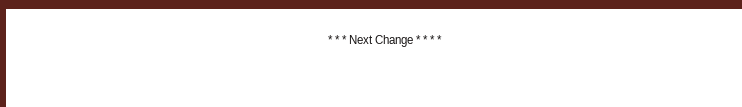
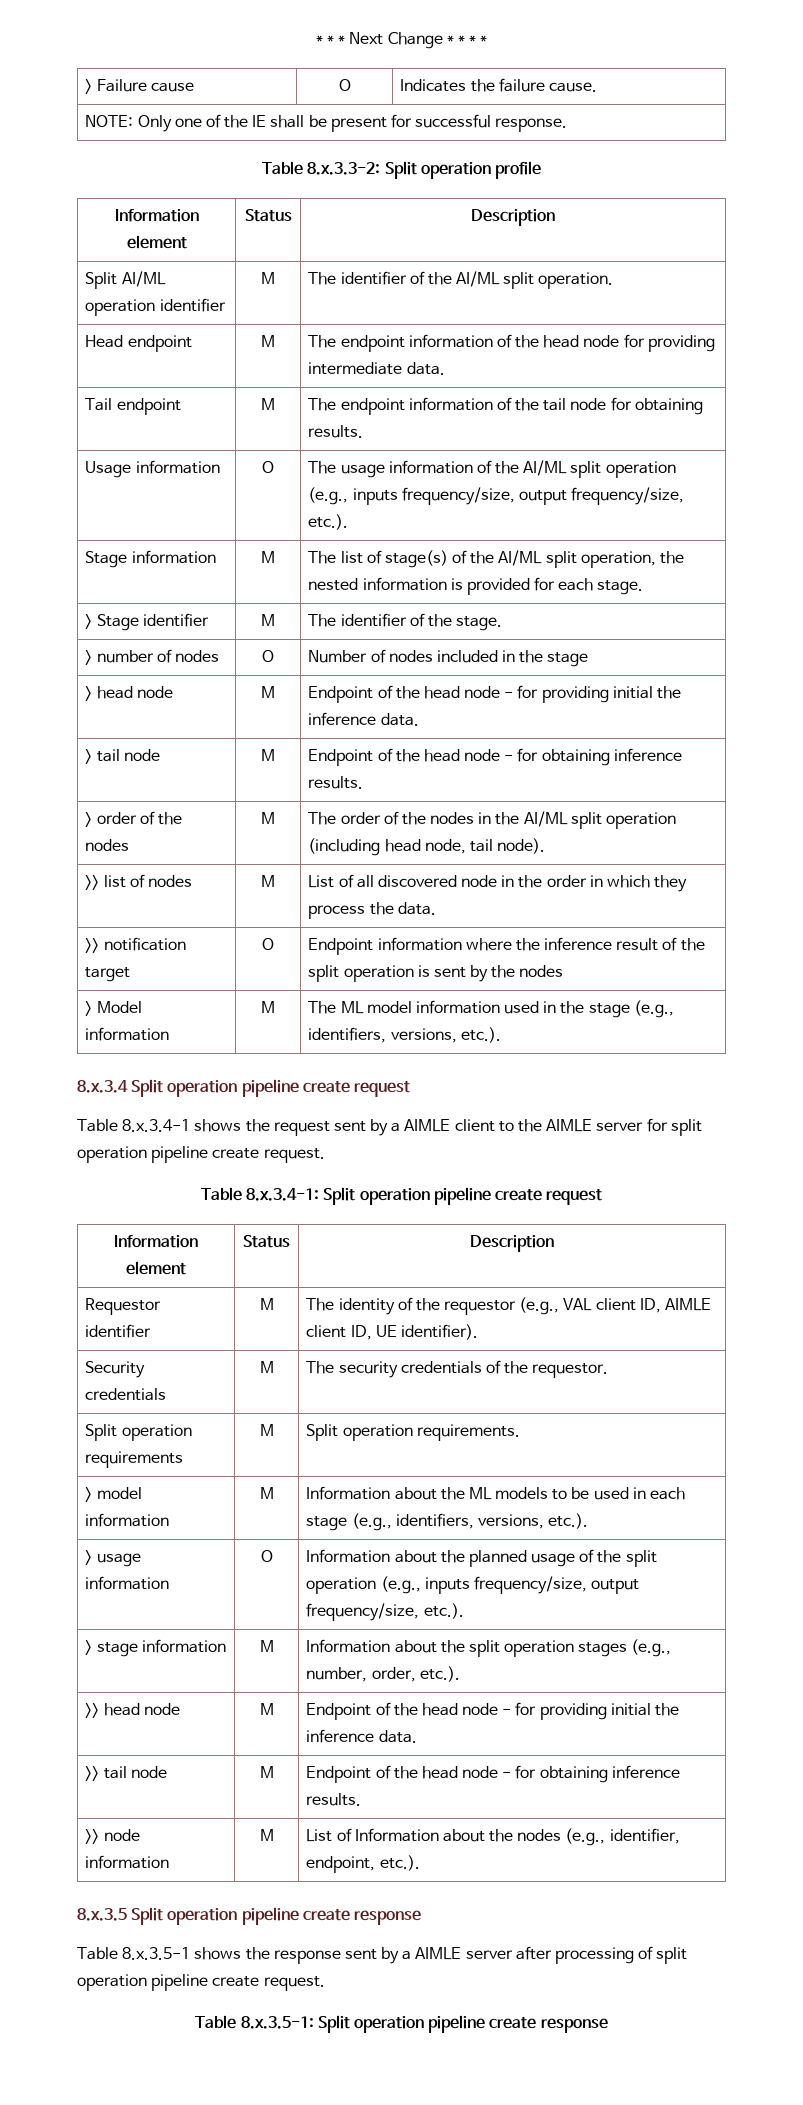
(443, 39) none -> [85,79,194,94] [338,79,351,91] [400,78,597,92] [85,114,568,132] [262,161,541,179] [114,209,199,222] [126,235,187,249] [244,209,292,222] [471,209,555,226] [85,271,166,289] [85,298,226,316] [261,272,275,284] [308,271,614,289] [85,335,192,352] [261,335,275,347] [308,334,715,352] [308,362,445,375] [85,398,181,415] [261,398,275,410] [308,397,703,415] [308,425,364,438] [85,460,220,478] [262,461,274,473] [308,460,676,478] [308,487,685,505] [308,514,349,530] [85,550,216,568] [261,551,275,563] [308,550,685,568] [308,577,644,595] [85,613,209,631] [261,614,275,626] [308,613,503,631] [85,649,219,665] [262,650,274,662] [308,649,589,667] [85,686,173,701] [261,686,275,698] [308,685,682,703] [308,712,419,726] [85,749,160,764] [261,749,275,761] [308,748,682,766] [308,776,364,789] [85,811,182,827] [85,839,130,851] [261,812,275,824] [308,811,677,829] [308,838,546,856] [85,874,192,890] [261,875,275,887] [308,874,688,892] [308,902,436,919] [85,937,186,953] [85,967,131,982] [262,938,274,950] [308,937,705,955] [308,965,564,982] [85,1001,142,1016] [85,1027,170,1041] [261,1001,275,1013] [308,1000,674,1018] [308,1027,501,1043] [77,1079,410,1097] [77,1118,702,1136] [77,1146,325,1163] [200,1187,603,1205] [114,1235,198,1248] [126,1261,186,1275] [243,1235,290,1248] [470,1235,554,1252] [85,1298,162,1315] [85,1324,152,1338] [259,1298,274,1310] [306,1297,712,1315] [306,1324,478,1340] [85,1361,146,1378] [85,1388,167,1401] [259,1361,274,1373] [306,1360,609,1378] [85,1424,192,1441] [85,1451,184,1468] [259,1424,274,1436] [306,1424,520,1441] [85,1487,142,1502] [85,1513,170,1527] [259,1487,274,1499] [306,1486,686,1500] [306,1513,589,1531] [85,1550,141,1567] [85,1576,170,1590] [260,1550,273,1562] [306,1549,657,1567] [306,1576,640,1594] [306,1603,464,1621] [85,1639,226,1657] [259,1640,274,1652] [306,1639,672,1657] [306,1666,460,1682] [85,1703,180,1718] [259,1703,274,1715] [306,1702,680,1720] [306,1729,417,1743] [85,1766,167,1781] [259,1766,274,1778] [306,1765,680,1783] [306,1793,362,1806] [85,1829,140,1844] [85,1855,170,1869] [259,1829,274,1841] [306,1828,680,1846] [306,1855,420,1873] [77,1907,421,1925] [77,1946,688,1964] [77,1974,325,1991] [195,2015,608,2033] // > Failure cause | O | Indicates the failure cause. // NOTE: Only one of the IE shall be present for successful response. // Table 8.x.3.3-2: Split operation profile // Information element | Status | Description // Split AI/ML operation identifier | M | The identifier of the AI/ML split operation. // Head endpoint | M | The endpoint information of the head node for providing intermediate data. // Tail endpoint | M | The endpoint information of the tail node for obtaining results. // Usage information | O | The usage information of the AI/ML split operation (e.g., inputs frequency/size, output frequency/size, etc.). // Stage information | M | The list of stage(s) of the AI/ML split operation, the nested information is provided for each stage. // > Stage identifier | M | The identifier of the stage. // > number of nodes | O | Number of nodes included in the stage // > head node | M | Endpoint of the head node - for providing initial the inference data. // > tail node | M | Endpoint of the head node - for obtaining inference results. // > order of the nodes | M | The order of the nodes in the AI/ML split operation (including head node, tail node). // >> list of nodes | M | List of all discovered node in the order in which they process the data. // >> notification target | O | Endpoint information where the inference result of the split operation is sent by the nodes // > Model information | M | The ML model information used in the stage (e.g., identifiers, versions, etc.). // 8.x.3.4 Split operation pipeline create request // Table 8.x.3.4-1 shows the request sent by a AIMLE client to the AIMLE server for split operation pipeline create request. // Table 8.x.3.4-1: Split operation pipeline create request // Information element | Status | Description // Requestor identifier | M | The identity of the requestor (e.g., VAL client ID, AIMLE client ID, UE identifier). // Security credentials | M | The security credentials of the requestor. // Split operation requirements | M | Split operation requirements. // > model information | M | Information about the ML models to be used in each stage (e.g., identifiers, versions, etc.). // > usage information | O | Information about the planned usage of the split operation (e.g., inputs frequency/size, output frequency/size, etc.). // > stage information | M | Information about the split operation stages (e.g., number, order, etc.). // >> head node | M | Endpoint of the head node - for providing initial the inference data. // >> tail node | M | Endpoint of the head node - for obtaining inference results. // >> node information | M | List of Information about the nodes (e.g., identifier, endpoint, etc.). // 8.x.3.5 Split operation pipeline create response // Table 8.x.3.5-1 shows the response sent by a AIMLE server after processing of split operation pipeline create request. // Table 8.x.3.5-1: Split operation pipeline create response

